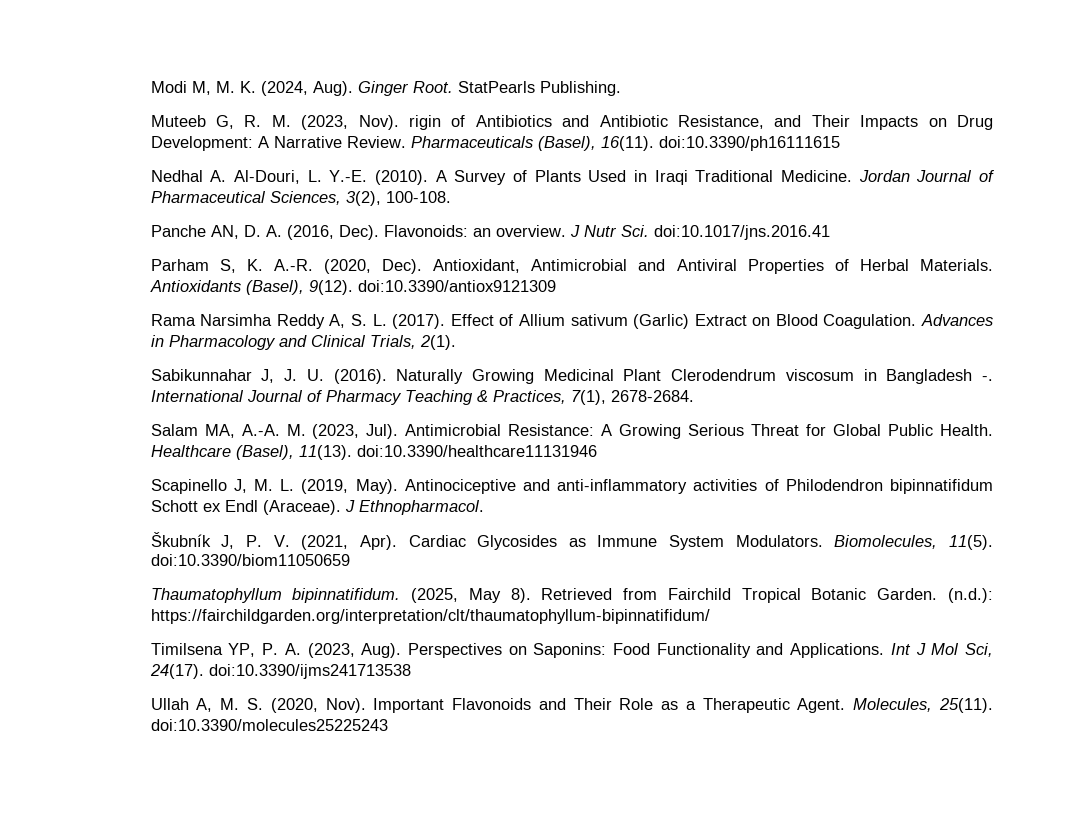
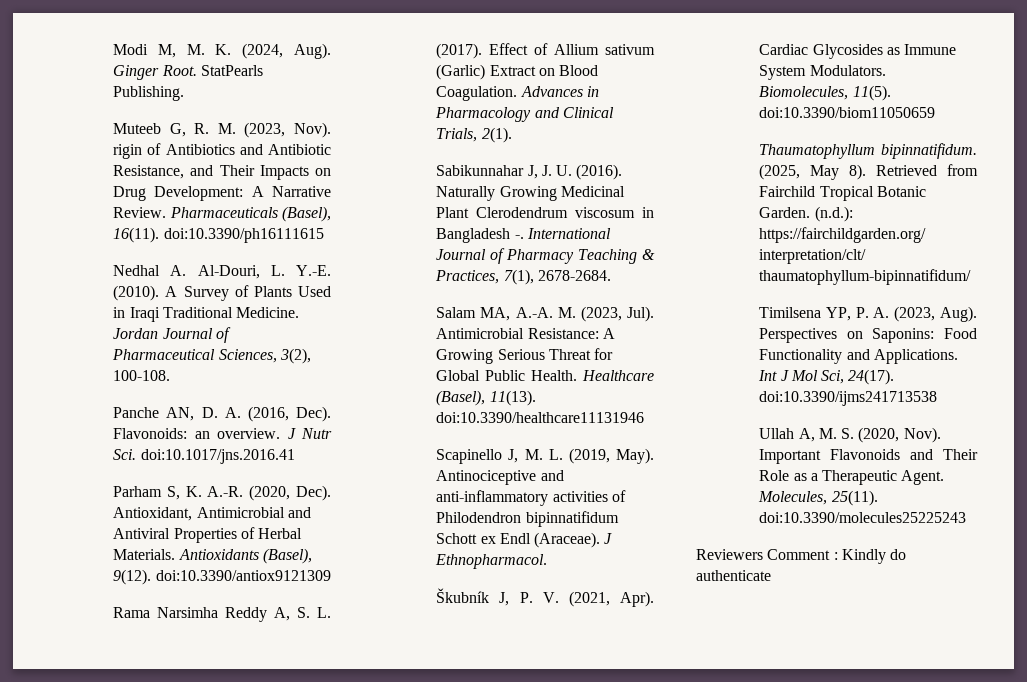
(388, 725) none -> [696,549,907,564] [696,570,771,581] // Reviewers Comment : Kindly do authenticate

